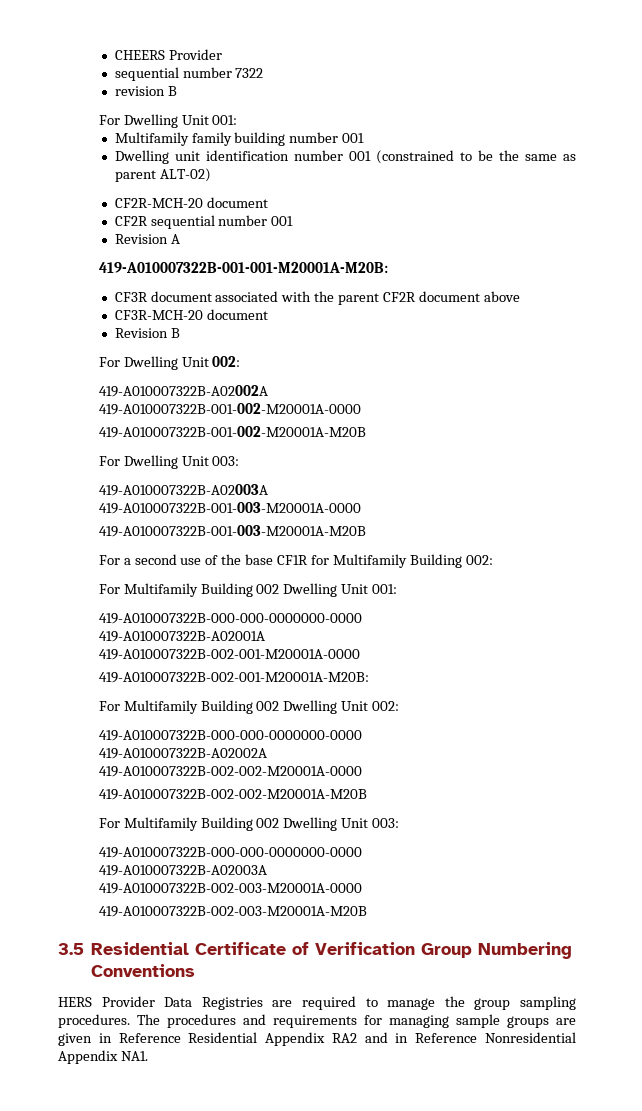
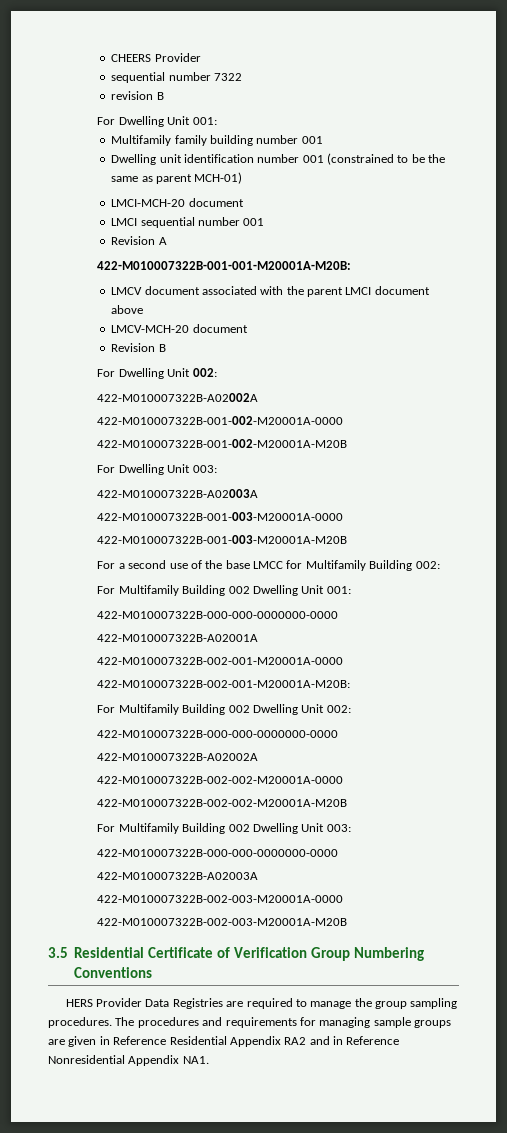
[159,168,211,182] [114,197,268,208] [114,216,148,226] ALT-02) // CF2R-MCH-20 document // CF2R -> [194,172,243,184] [111,198,244,207] [111,218,138,226] MCH-01) // LMCI-MCH-20 document // LMCI
[98,262,388,273] [114,292,148,302] 419-A010007322B-001-001-M20001A-M20B: // CF3R -> [97,261,352,270] [111,287,143,295] 422-M010007322B-001-001-M20001A-M20B: // LMCV
[383,292,417,302] CF2R -> [345,287,372,295] LMCI
[114,310,203,320] CF3R-MCH-20 -> [111,325,190,333] LMCV-MCH-20
[98,385,268,397] [98,403,361,415] [98,426,366,438] 419-A010007322B-A02002A // 419-A010007322B-001-002-M20001A-0000 // 419-A010007322B-001-002-M20001A-M20B -> [97,393,259,402] [97,416,344,425] [97,439,348,448] 422-M010007322B-A02002A // 422-M010007322B-001-002-M20001A-0000 // 422-M010007322B-001-002-M20001A-M20B
[98,484,268,496] [98,502,361,514] [98,525,366,537] 419-A010007322B-A02003A // 419-A010007322B-001-003-M20001A-0000 // 419-A010007322B-001-003-M20001A-M20B -> [97,489,259,498] [97,512,344,521] [97,535,348,544] 422-M010007322B-A02003A // 422-M010007322B-001-003-M20001A-0000 // 422-M010007322B-001-003-M20001A-M20B
[277,555,309,565] CF1R -> [253,561,284,569] LMCC
[98,613,362,624] [98,631,265,642] [98,649,360,660] [98,672,369,683] 419-A010007322B-000-000-0000000-0000 // 419-A010007322B-A02001A // 419-A010007322B-002-001-M20001A-0000 // 419-A010007322B-002-001-M20001A-M20B: -> [97,611,339,619] [97,634,259,642] [97,657,344,665] [97,680,351,688] 422-M010007322B-000-000-0000000-0000 // 422-M010007322B-A02001A // 422-M010007322B-002-001-M20001A-0000 // 422-M010007322B-002-001-M20001A-M20B:
[98,730,362,741] [98,748,267,759] [98,766,362,777] [98,789,367,800] 419-A010007322B-000-000-0000000-0000 // 419-A010007322B-A02002A // 419-A010007322B-002-002-M20001A-0000 // 419-A010007322B-002-002-M20001A-M20B -> [97,730,339,738] [97,753,259,761] [97,776,344,784] [97,799,348,807] 422-M010007322B-000-000-0000000-0000 // 422-M010007322B-A02002A // 422-M010007322B-002-002-M20001A-0000 // 422-M010007322B-002-002-M20001A-M20B
[98,847,362,858] [98,865,267,876] [98,883,362,894] [98,906,367,917] 419-A010007322B-000-000-0000000-0000 // 419-A010007322B-A02003A // 419-A010007322B-002-003-M20001A-0000 // 419-A010007322B-002-003-M20001A-M20B -> [97,849,339,857] [97,872,259,880] [97,895,344,903] [97,918,348,926] 422-M010007322B-000-000-0000000-0000 // 422-M010007322B-A02003A // 422-M010007322B-002-003-M20001A-0000 // 422-M010007322B-002-003-M20001A-M20B

